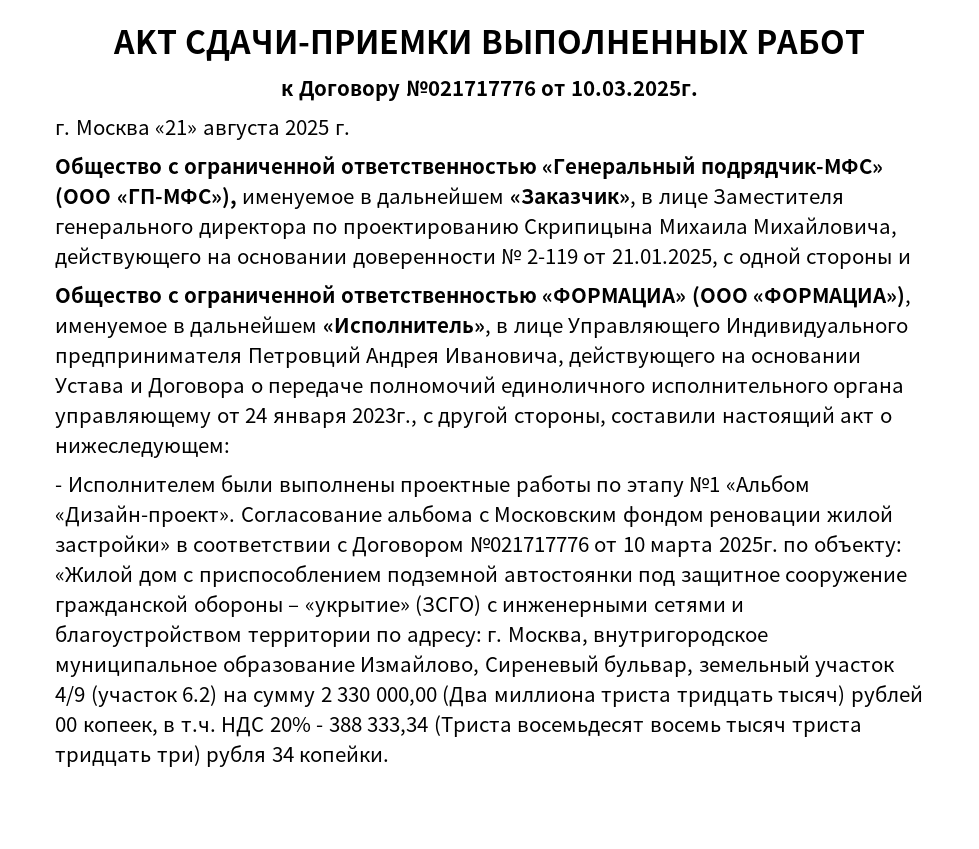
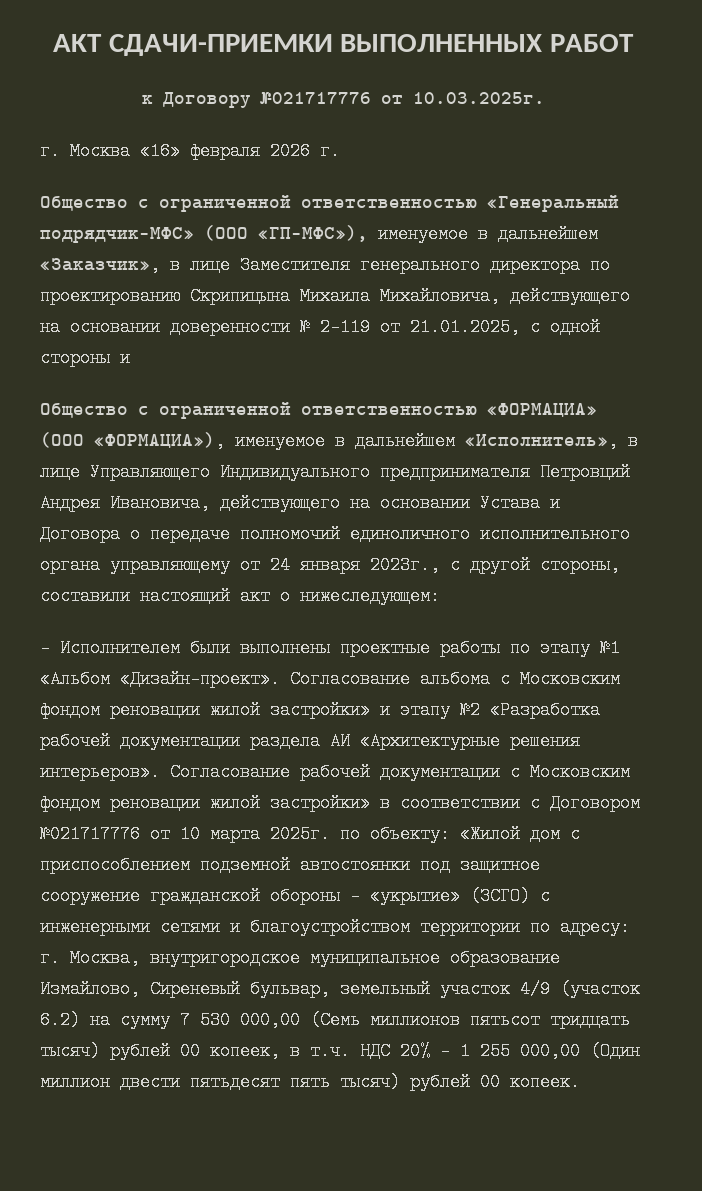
[155,120,330,140] «21» августа 2025 -> [140,142,310,160] «16» февраля 2026
(170, 546) none -> [380,701,600,719] [40,733,580,750] [40,763,630,781] [40,795,370,812] и этапу №2 «Разработка рабочей документации раздела АИ «Архитектурные решения интерьеров». Согласование рабочей документации с Московским фондом реновации жилой застройки»
[320,685,672,707] 2 330 000,00 (Два миллиона триста -> [180,1011,540,1029] 7 530 000,00 (Семь миллионов пятьсот
[328,715,862,737] [55,745,390,767] 388 333,34 (Триста восемьдесят восемь тысяч триста тридцать три) рубля 34 копейки. -> [460,1042,640,1060] [40,1073,580,1091] 1 255 000,00 (Один миллион двести пятьдесят пять тысяч) рублей 00 копеек.

